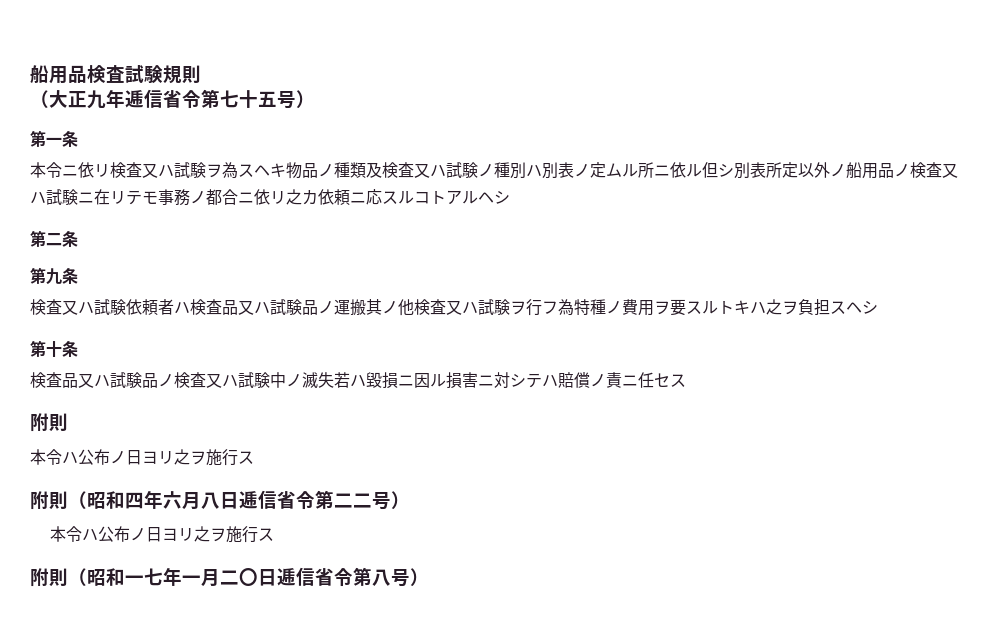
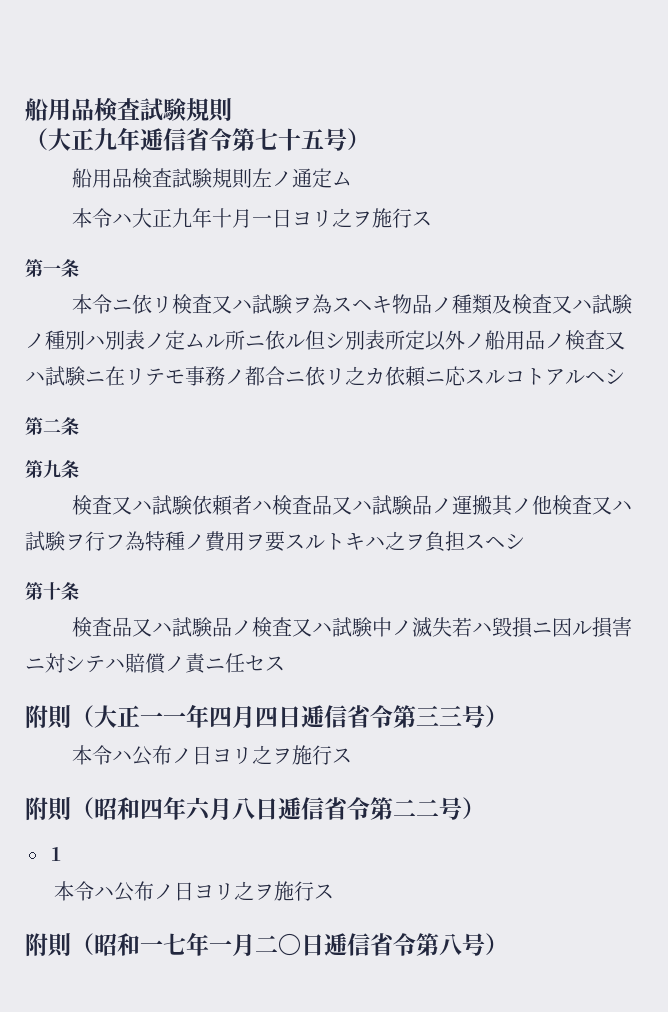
(315, 99) none -> [72,168,353,189] [72,208,433,228] // 船用品検査試験規則左ノ通定ム // 本令ハ大正九年十月一日ヨリ之ヲ施行ス
(68, 422) none -> [71,704,508,729] （大正一一年四月四日逓信省令第三三号）
(410, 500) none -> [47,847,65,861] // １

